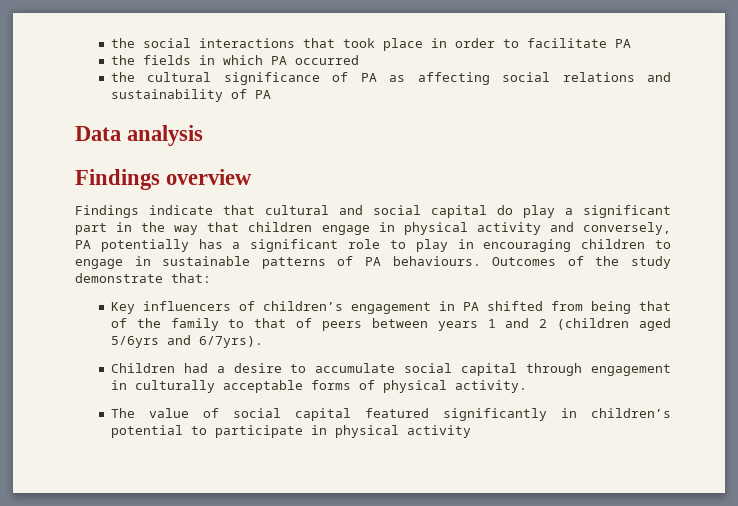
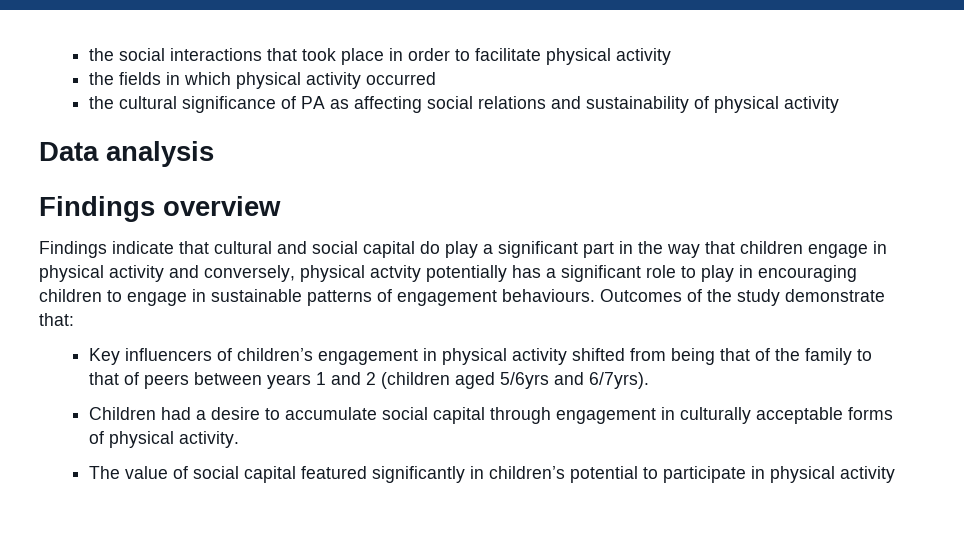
[614,39,631,48] PA -> [545,48,671,65] physical activity
[270,56,287,65] PA -> [235,72,361,89] physical activity
[254,90,271,99] PA -> [713,96,839,113] physical activity
[75,240,91,249] PA -> [300,265,421,282] physical actvity
[365,257,381,266] PA -> [397,290,497,306] engagement
[462,302,479,311] PA -> [441,348,567,365] physical activity

